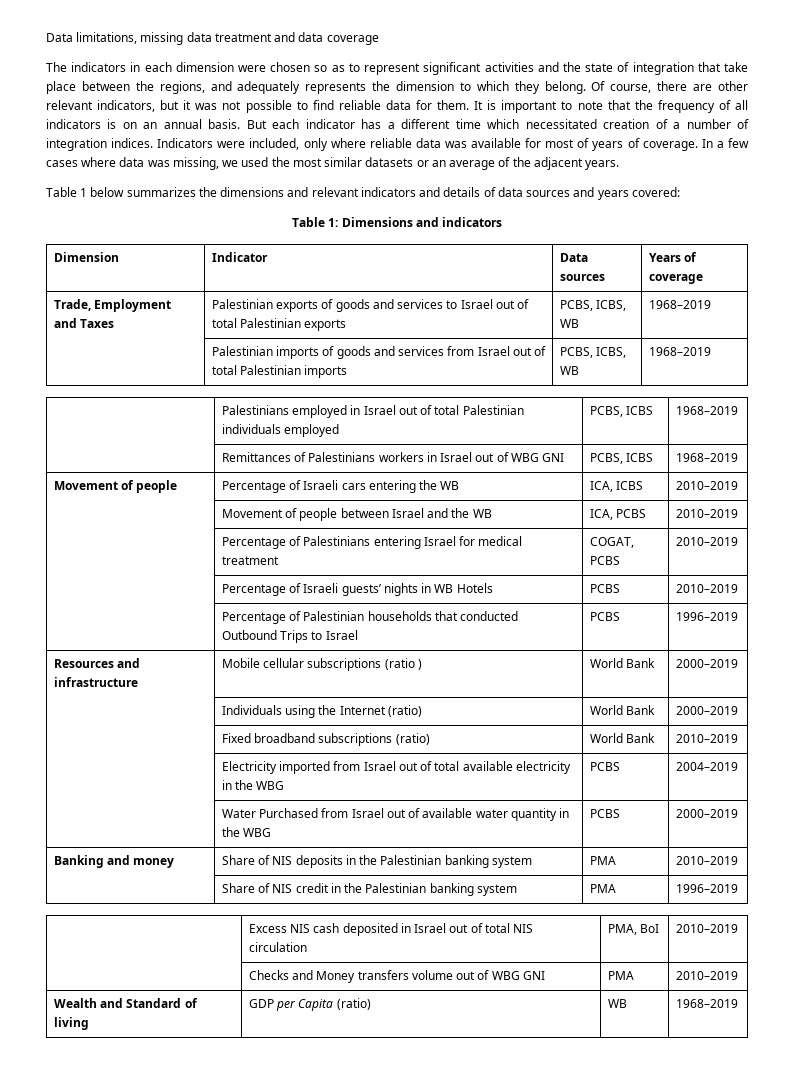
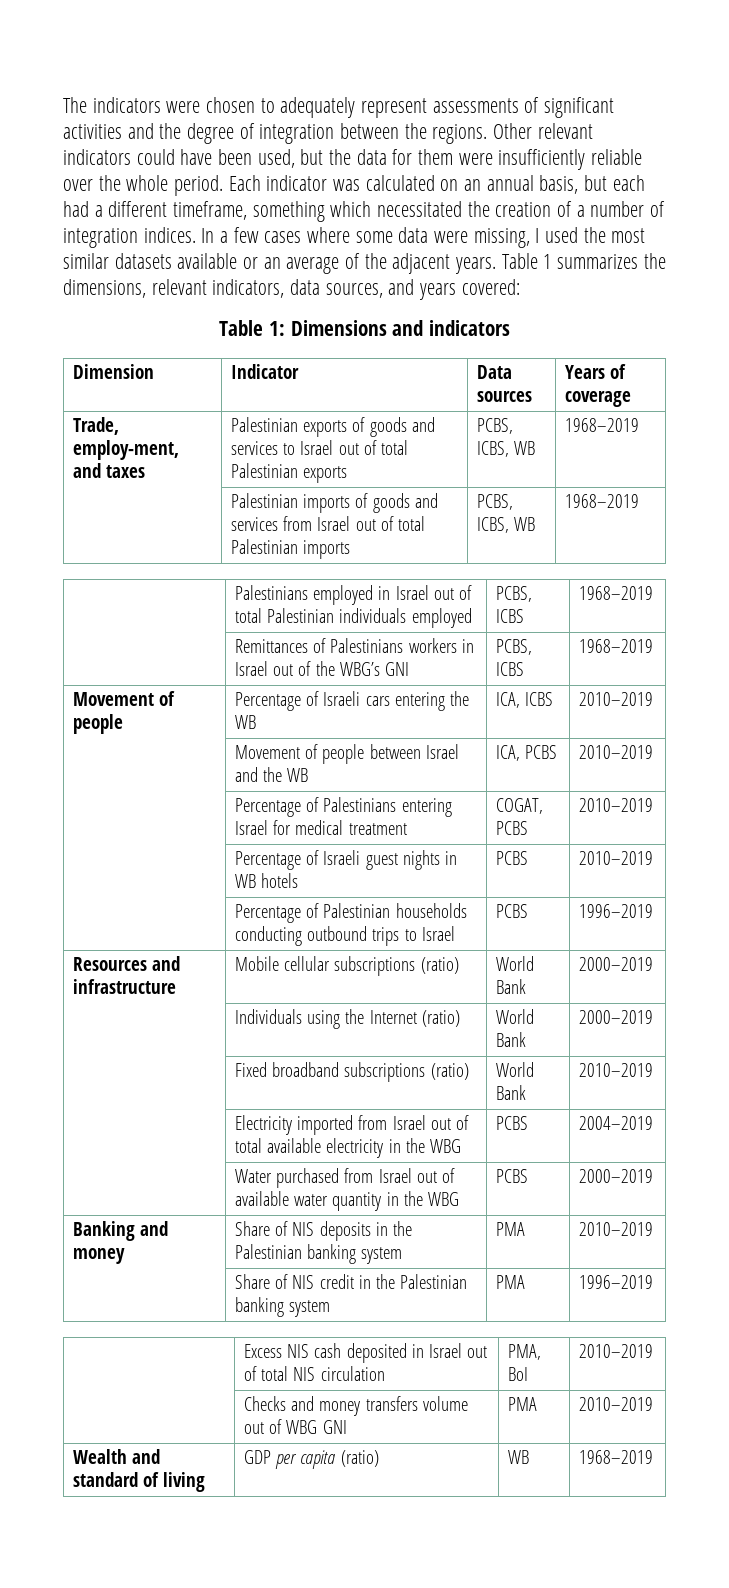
[46,32,379,45] [46,62,421,75] Data limitations, missing data treatment and data coverage // The indicators in each dimension were chosen so as to represent -> [63,97,540,118] The indicators were chosen to adequately represent assessments of
[585,62,749,75] [46,81,748,94] [46,100,748,113] [46,119,481,129] state of integration that take place between the regions, and adequately represents the dimension to which they belong. Of course, there are other relevant indicators, but it was not possible to find reliable data for them. It is important to note that the frequency of all indicators is on an annual basis. But each indicator has a different time -> [187,123,593,144] [63,149,643,170] [63,175,645,196] [63,201,325,222] degree of integration between the regions. Other relevant indicators could have been used, but the data for them were insufficiently reliable over the whole period. Each indicator was calculated on an annual basis, but each had a different timeframe, something
(597, 124) none -> [467,201,490,217] the
[157,138,698,151] Indicators were included, only where reliable data was available for most of years of coverage. -> (196, 235) none
[119,157,239,170] data was missing, we -> [355,227,540,248] some data were missing, I
(414, 162) none -> [177,253,238,269] available
(620, 165) // -> (497, 265) none
[90,187,125,197] below -> (552, 261) none
[220,187,571,197] dimensions and relevant indicators and details of data sources -> [63,279,383,298] dimensions, relevant indicators, data sources,
[94,299,172,312] [53,318,115,328] Employment and Taxes -> [73,440,180,460] [73,463,146,478] employ-ment, and taxes
[510,453,539,462] WBG -> [315,661,380,676] the WBG’s
[341,584,381,596] guests’ -> [365,853,398,870] guest
[456,583,493,593] Hotels -> [261,873,299,888] hotels
[434,611,519,621] [221,630,309,643] that conducted Outbound Trips -> [235,926,400,946] conducting outbound trips
[384,658,422,670] (ratio ) -> [420,957,459,974] (ratio)
[259,808,319,818] Purchased -> [276,1168,340,1188] purchased
[316,971,356,983] Money -> [319,1401,361,1416] money
[126,998,182,1008] Standard -> [73,1472,139,1487] standard
[298,999,334,1011] Capita -> [300,1450,336,1469] capita

